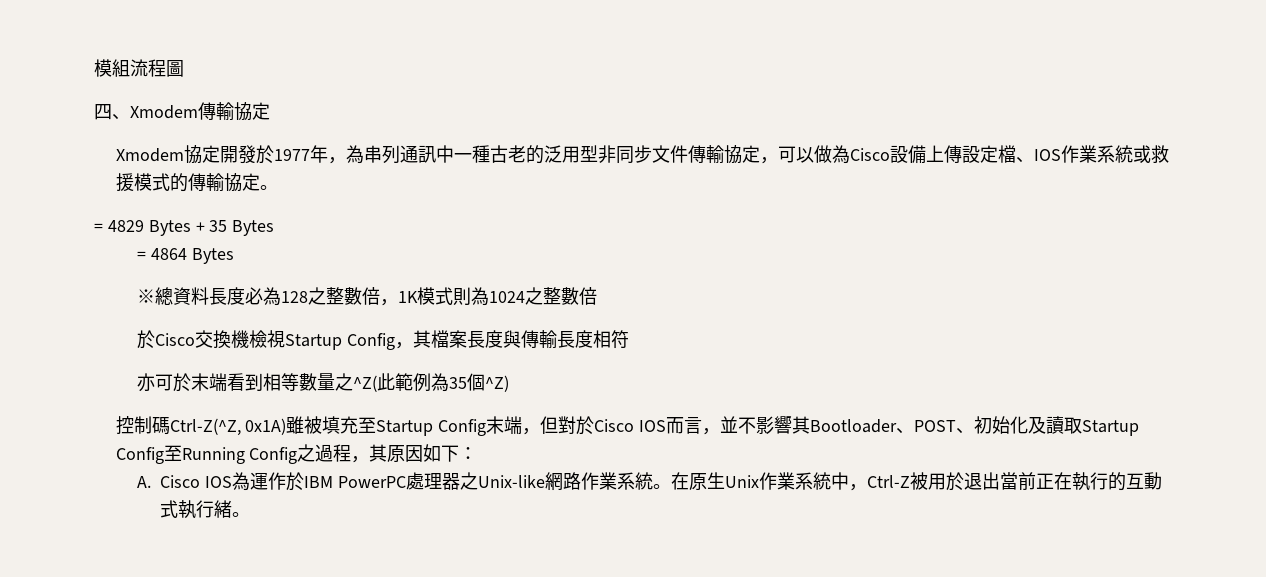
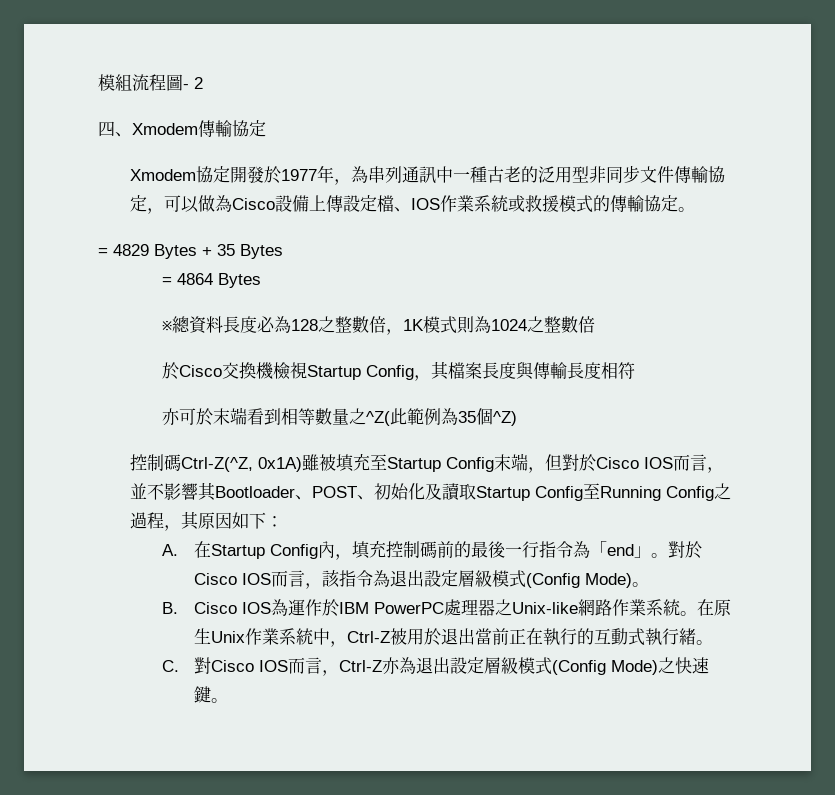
(184, 68) none -> [183,77,203,89] - 2
(152, 482) none -> [194,540,703,560] [194,570,650,589] [162,602,179,614] 在Startup Config內，填充控制碼前的最後一行指令為「end」。對於Cisco IOS而言，該指令為退出設定層級模式(Config Mode)。 // B.
(251, 514) none -> [162,657,710,676] [194,686,229,703] // C.對Cisco IOS而言，Ctrl-Z亦為退出設定層級模式(Config Mode)之快速鍵。

